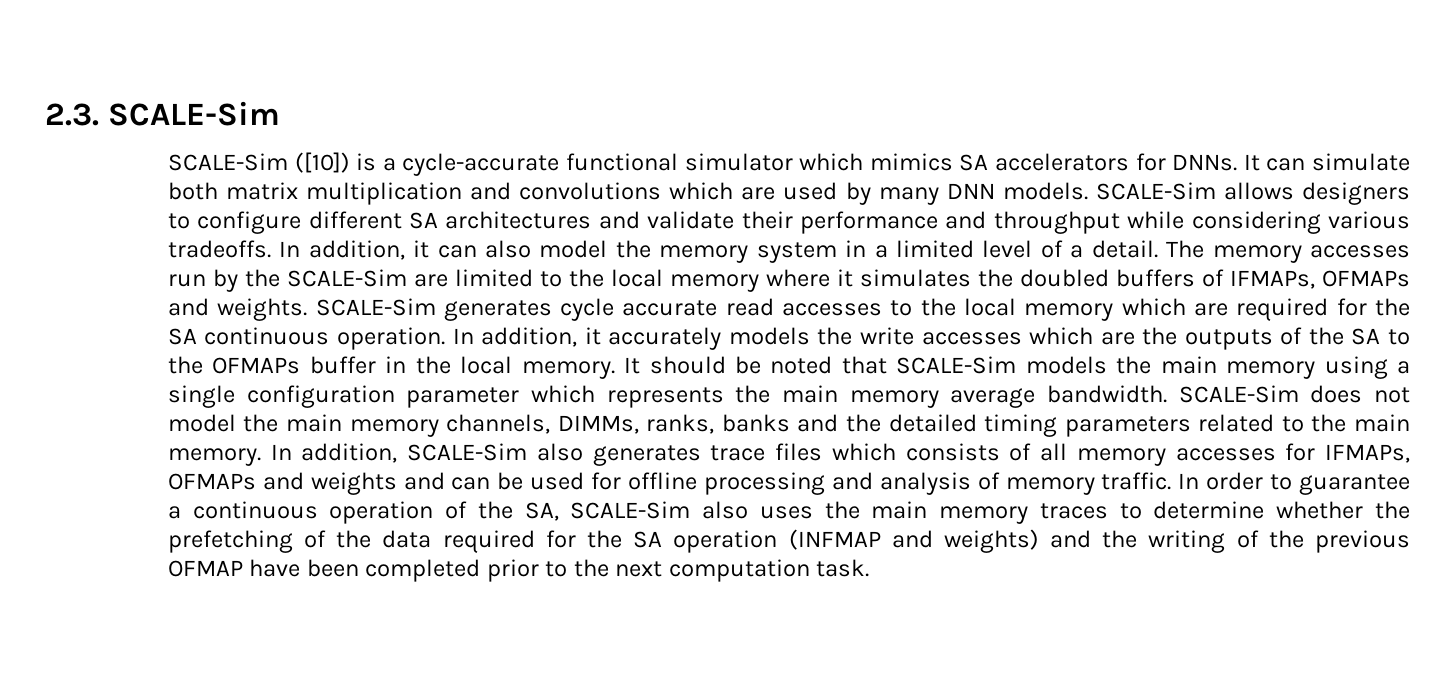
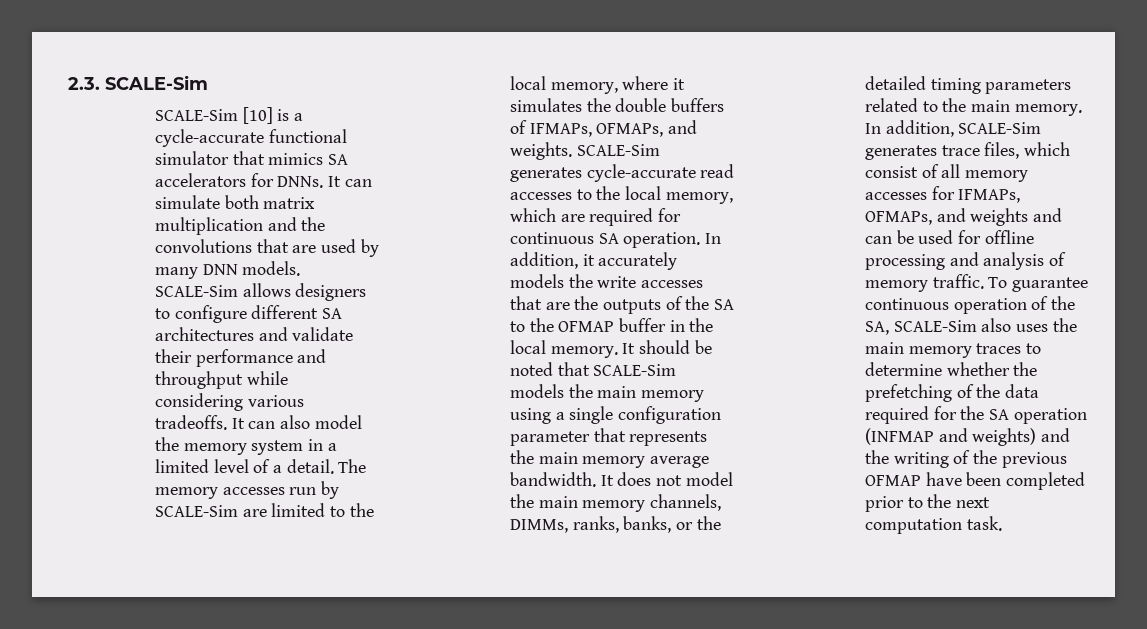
[294,152,350,173] ([10]) -> [242,107,273,124] [10]
[799,153,864,171] which -> [232,151,265,165] that
[519,182,734,200] convolutions which -> [301,217,326,231] [154,239,289,253] the convolutions that
[279,240,430,260] In addition, it -> [231,418,245,429] It
[244,269,280,287] the -> (340, 490) none
[669,274,759,292] memory -> [550,82,618,94] memory,
[1019,269,1109,287] doubled -> [615,98,667,112] double
[1321,270,1410,287] OFMAPs -> [596,123,664,137] OFMAPs,
[560,298,718,321] cycle accurate -> [586,164,696,182] cycle-accurate
[1024,303,1114,321] memory -> [665,192,733,204] memory,
[1374,298,1410,316] [167,327,330,345] the SA continuous -> [509,232,619,244] continuous SA
[1029,327,1094,345] which -> [509,296,542,310] that
[212,357,301,374] OFMAPs -> [558,321,615,332] OFMAP
[530,385,595,403] which -> [593,428,626,442] that
[1178,385,1299,403] SCALE-Sim -> [600,475,614,486] It
[721,414,839,432] banks and -> [623,516,694,533] banks, or
[536,443,583,461] also -> (1042, 128) none
[775,443,1000,461] files which consists -> [984,142,1071,159] [864,166,918,178] files, which consist
[167,473,256,490] OFMAPs -> [864,211,932,225] OFMAPs,
[1178,472,1410,495] [167,506,181,519] In order to guarantee a -> [988,277,1089,292] To guarantee

